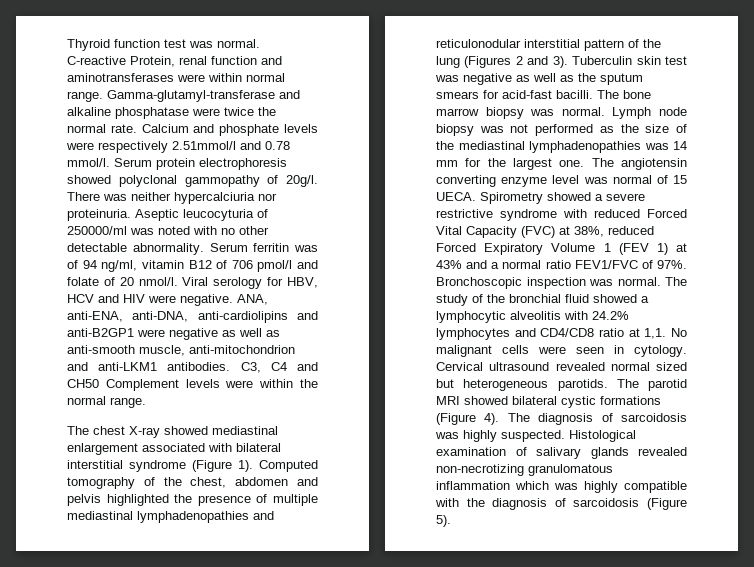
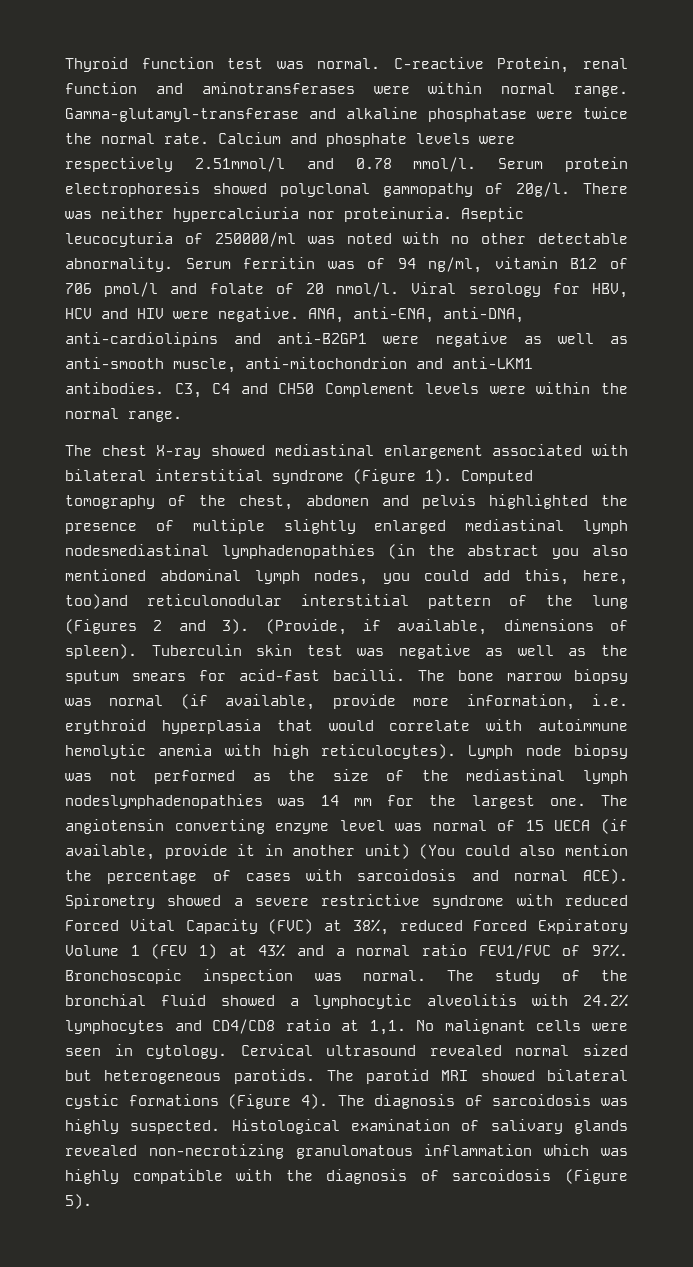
[67,511,274,523] mediastinal lymphadenopathies and -> [283,519,628,534] [65,544,628,559] [65,569,628,585] [65,594,128,609] slightly enlarged mediastinal lymph nodesmediastinal lymphadenopathies (in the abstract you also mentioned abdominal lymph nodes, you could add this, here, too)and
(568, 62) none -> [265,619,628,635] [65,644,137,659] (Provide, if available, dimensions of spleen).
[561,107,605,116] normal. -> [109,694,628,710] [65,719,628,734] [65,744,457,759] normal (if available, provide more information, i.e. erythroid hyperplasia that would correlate with autoimmune hemolytic anemia with high reticulocytes).
[529,141,641,153] lymphadenopathies -> [583,770,628,784] [65,794,263,809] lymph nodeslymphadenopathies
[436,192,476,201] UECA. -> [554,819,628,834] [65,844,628,860] [65,869,628,884] UECA (if available, provide it in another unit) (You could also mention the percentage of cases with sarcoidosis and normal ACE).

